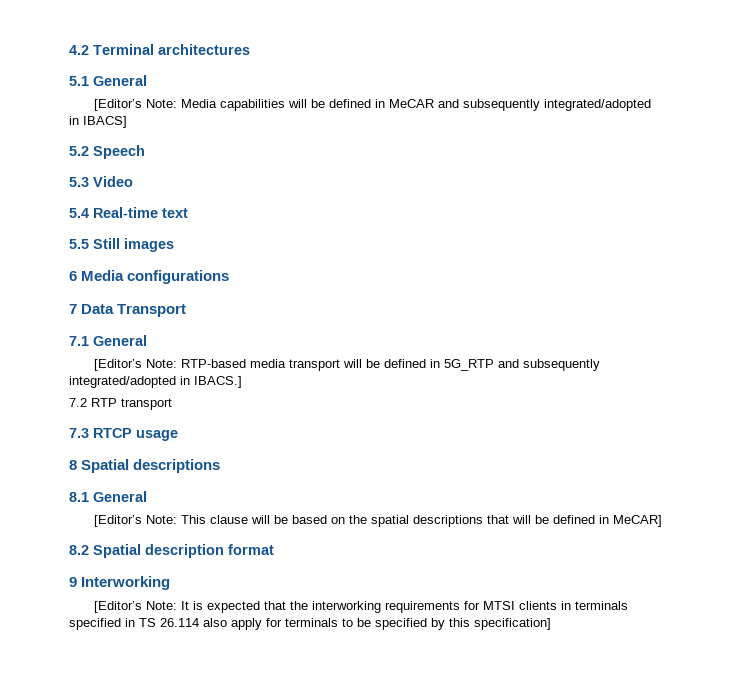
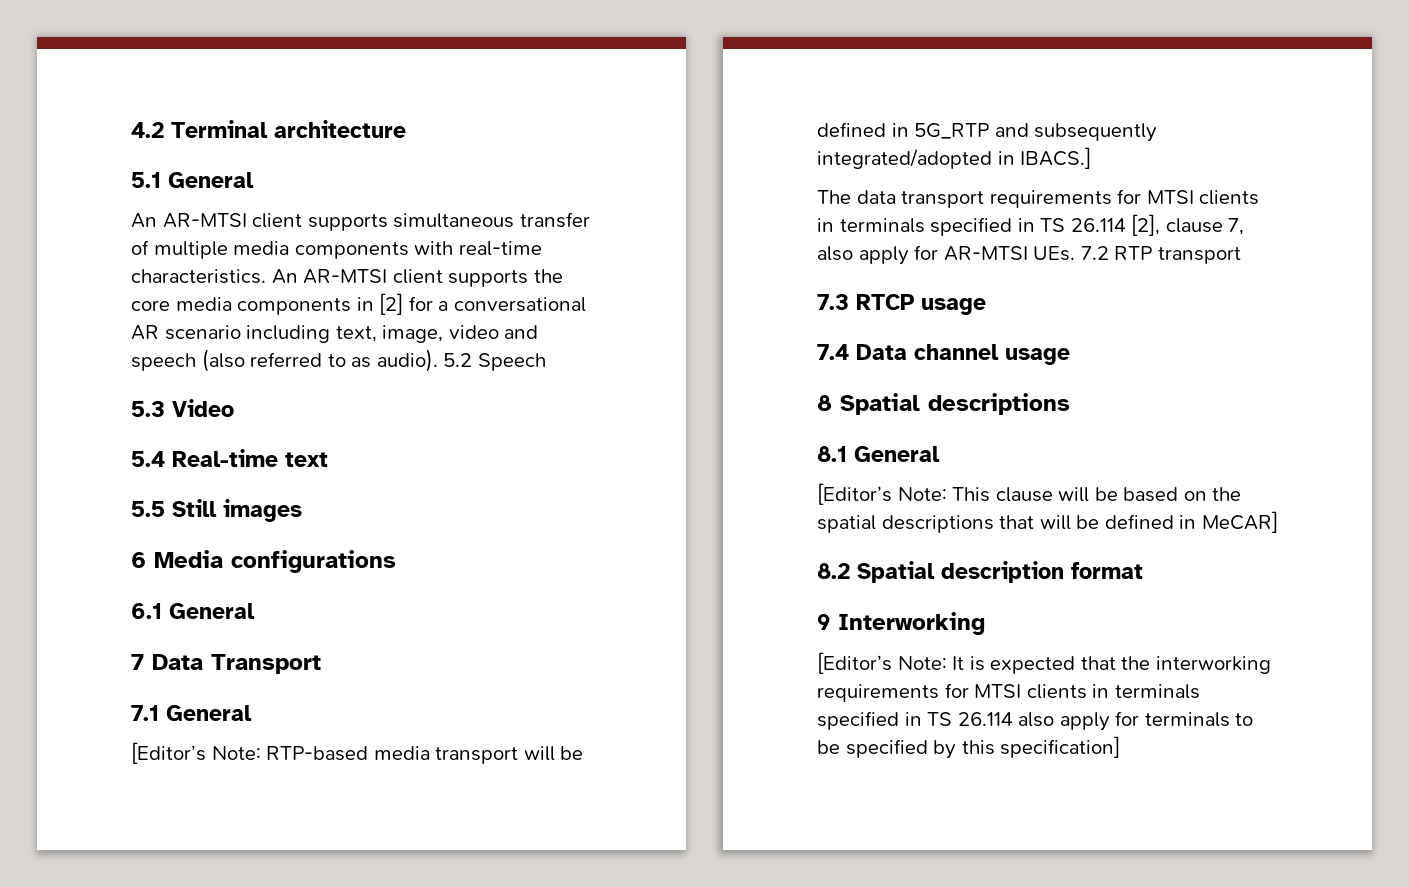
[158,44,250,55] architectures -> [274,120,406,138] architecture
[94,99,652,111] [69,116,127,128] [Editor’s Note: Media capabilities will be defined in MeCAR and subsequently integrated/adopted in IBACS] // -> [131,212,590,231] [131,240,542,259] [131,269,563,287] [131,293,586,315] [131,325,539,343] [131,349,438,372] An AR-MTSI client supports simultaneous transfer of multiple media components with real-time characteristics. An AR-MTSI client supports the core media components in [2] for a conversational AR scenario including text, image, video and speech (also referred to as audio).
(230, 277) none -> [131,603,255,619] // 6.1 General
(242, 382) none -> [817,189,1260,208] [817,214,1245,236] [817,245,1076,265] The data transport requirements for MTSI clients in terminals specified in TS 26.114 [2], clause 7, also apply for AR-MTSI UEs.
(178, 435) none -> [817,344,1070,365] // 7.4 Data channel usage

